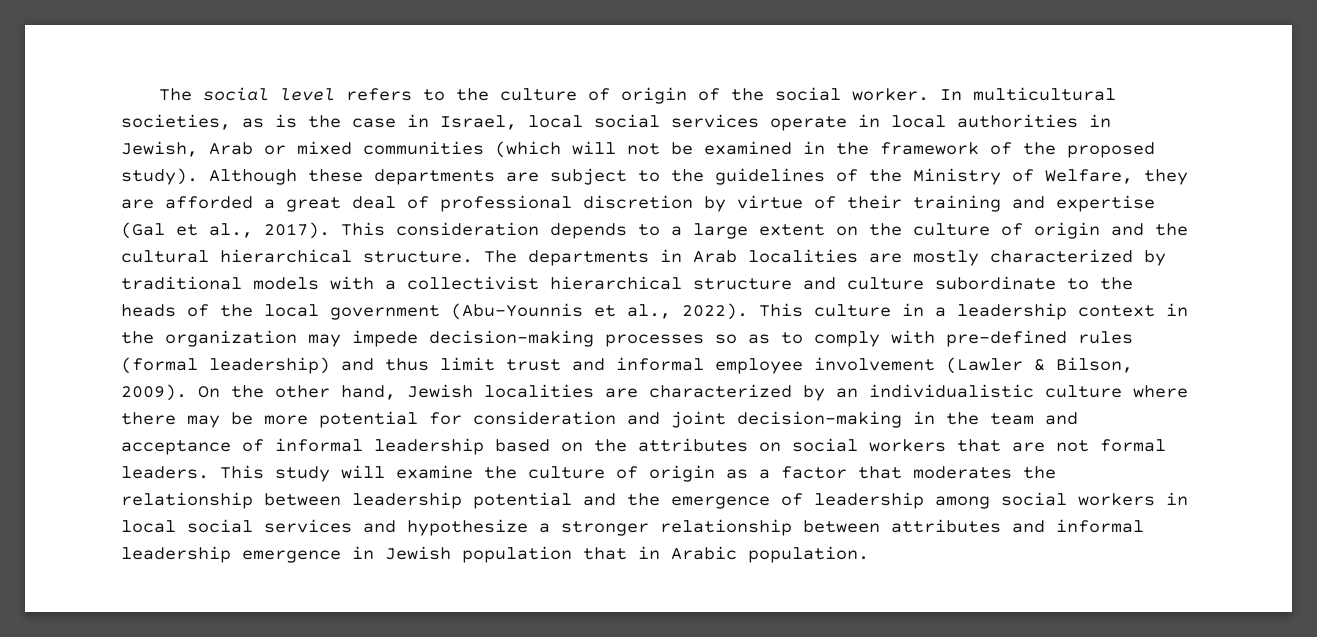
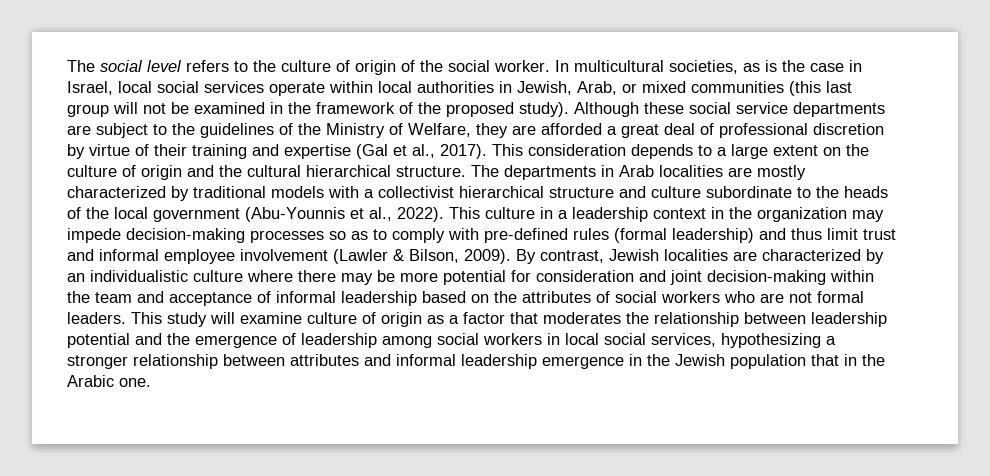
[858,114,880,128] in -> [329,81,373,93] within
[209,142,253,155] Arab -> [577,81,617,95] Arab,
[495,141,561,158] (which -> [789,81,852,96] [67,104,109,117] (this last group
(363, 175) none -> [689,102,788,114] social service
[198,385,396,400] On the other hand, -> [516,249,604,264] By contrast,
[913,411,935,425] in -> [830,270,874,282] within
[759,438,1001,452] on social workers that -> [596,291,755,303] of social workers who
[484,466,517,479] the -> (302, 318) none
[264,519,528,536] services and hypothesize -> [651,333,821,348] services, hypothesizing
(374, 553) none -> [647,354,670,366] the
[671,546,869,563] Arabic population. -> [862,354,885,366] [67,375,151,387] the Arabic one.

